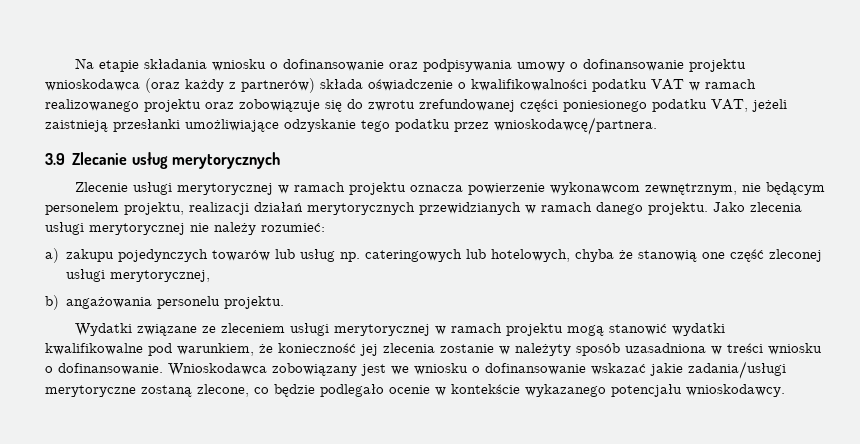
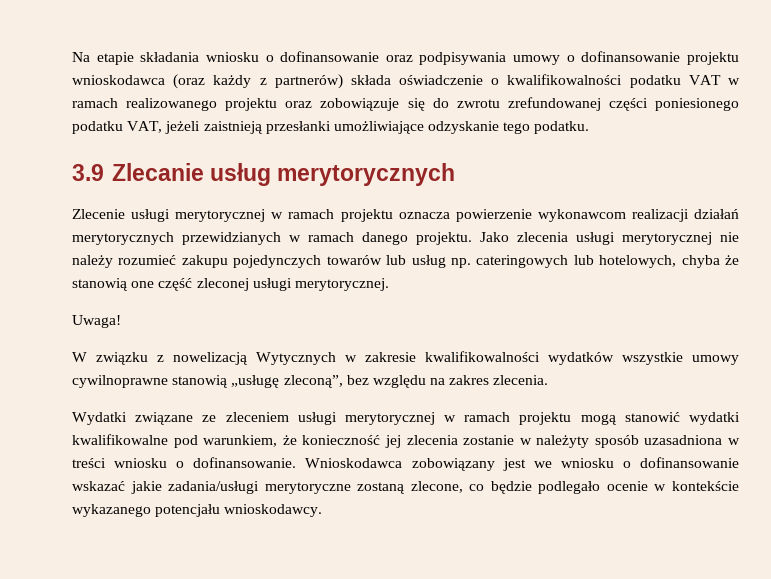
[395,117,657,135] podatku przez wnioskodawcę/partnera. -> [534,121,590,134] podatku.
[644,182,825,195] [45,202,184,215] zewnętrznym, nie będącym personelem projektu, -> (626, 215) none
[261,223,325,232] [45,248,59,263] rozumieć: // a) -> [118,255,177,265] rozumieć
[110,270,211,282] [45,295,285,310] merytorycznej, // b) angażowania personelu projektu. -> [294,278,389,291] [72,315,121,328] [72,351,739,365] [72,375,549,388] merytorycznej. // Uwaga! // W związku z nowelizacją Wytycznych w zakresie kwalifikowalności wydatków wszystkie umowy cywilnoprawne stanowią „usługę zleconą”, bez względu na zakres zlecenia.

